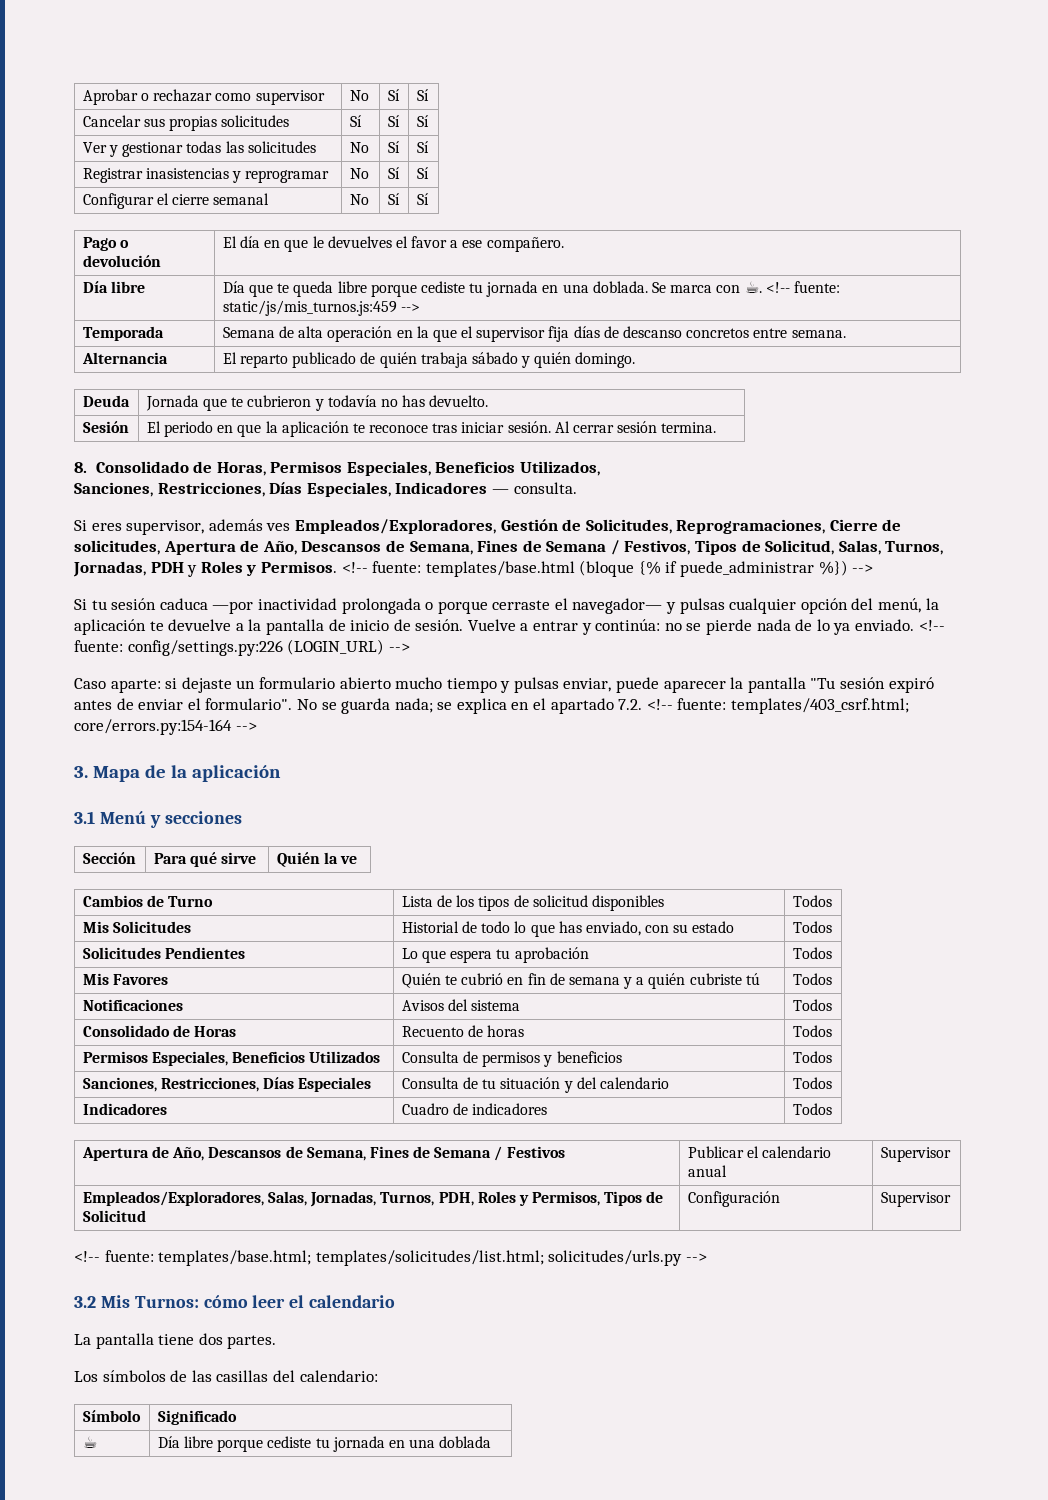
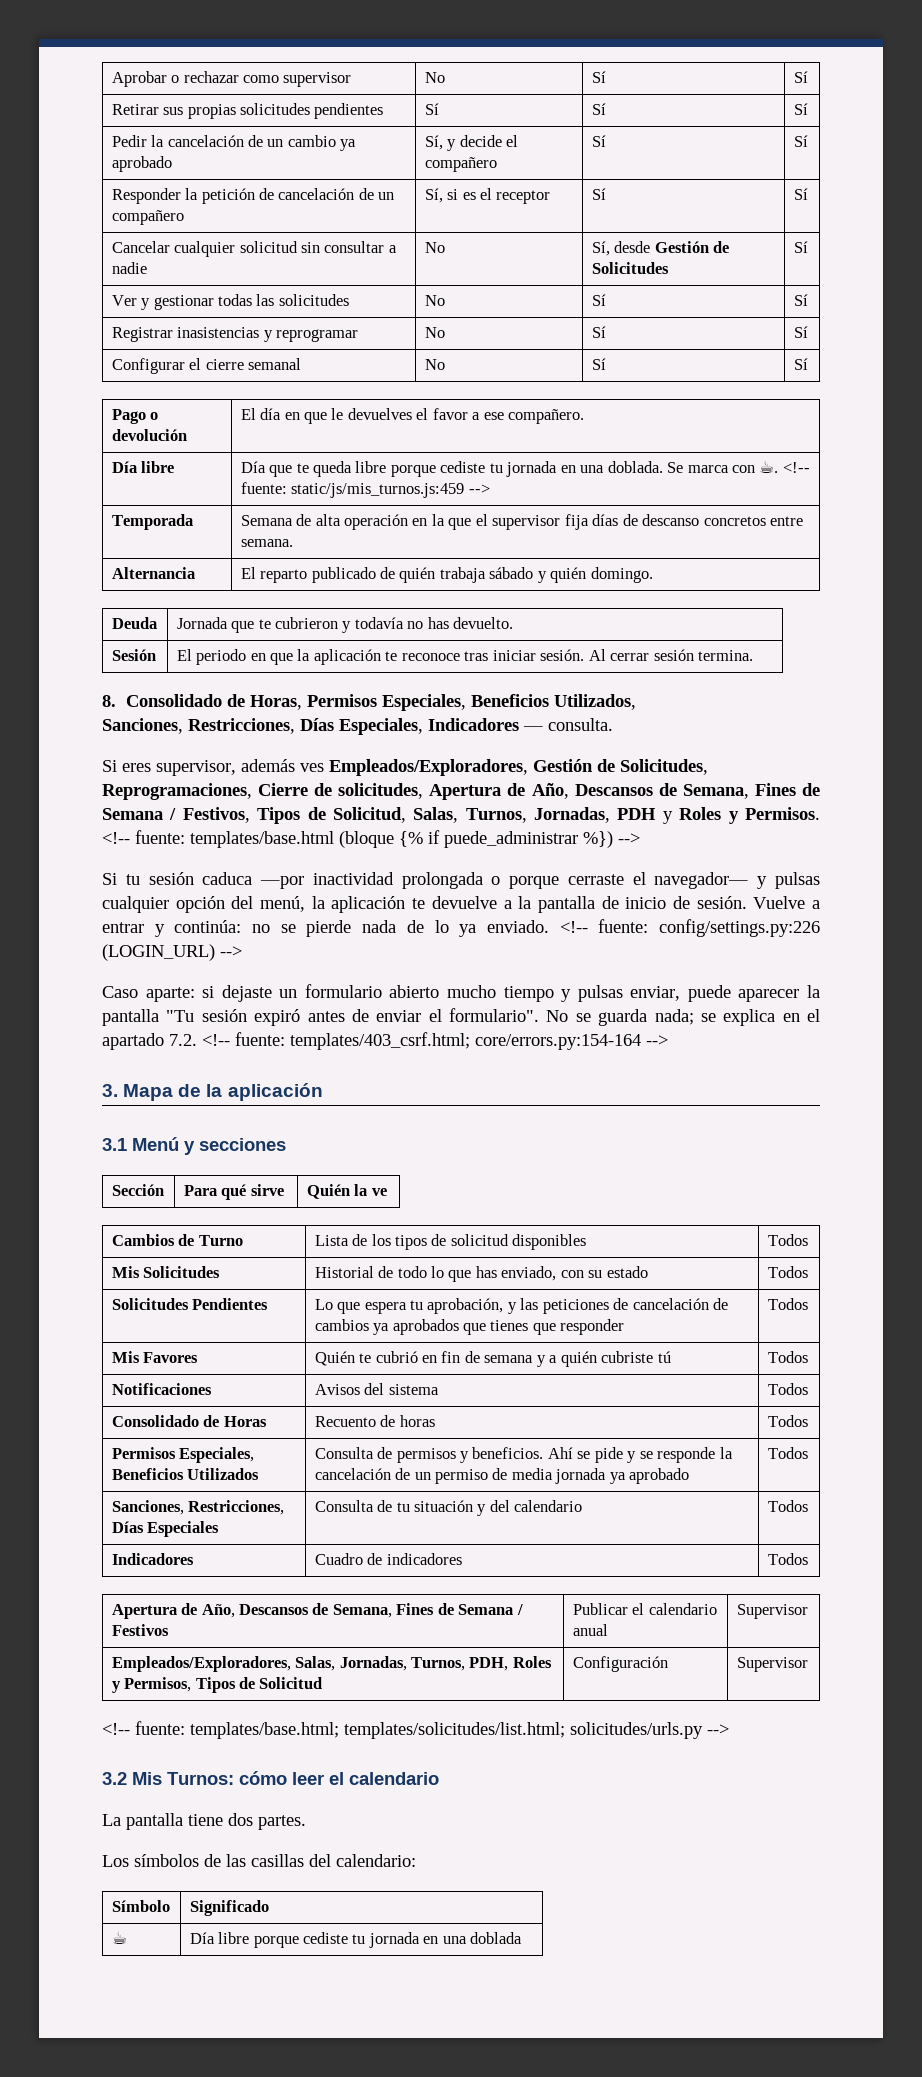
[82,115,141,127] Cancelar -> [111,104,159,115] Retirar
(290, 121) none -> [314,103,384,119] pendientes
(429, 121) none -> [111,135,357,151] [111,156,172,172] [424,135,518,151] [424,157,497,172] [591,135,606,147] [793,135,808,147] [111,188,395,204] [111,210,184,225] [424,188,551,204] [591,188,606,200] [793,188,808,200] [111,241,397,257] [111,262,147,274] [424,242,445,253] [591,241,729,256] [591,262,669,274] [793,241,808,253] // Pedir la cancelación de un cambio ya aprobado | Sí, y decide el compañero | Sí | Sí // Responder la petición de cancelación de un compañero | Sí, si es el receptor | Sí | Sí // Cancelar cualquier solicitud sin consultar a nadie | No | Sí, desde Gestión de Solicitudes | Sí
[514,947,589,963] aprobación -> [427,1298,729,1314] [314,1319,625,1335] aprobación, y las peticiones de cancelación de cambios ya aprobados que tienes que responder
[556,1051,622,1063] beneficios -> [472,1447,733,1463] [314,1468,690,1484] beneficios. Ahí se pide y se responde la cancelación de un permiso de media jornada ya aprobado

